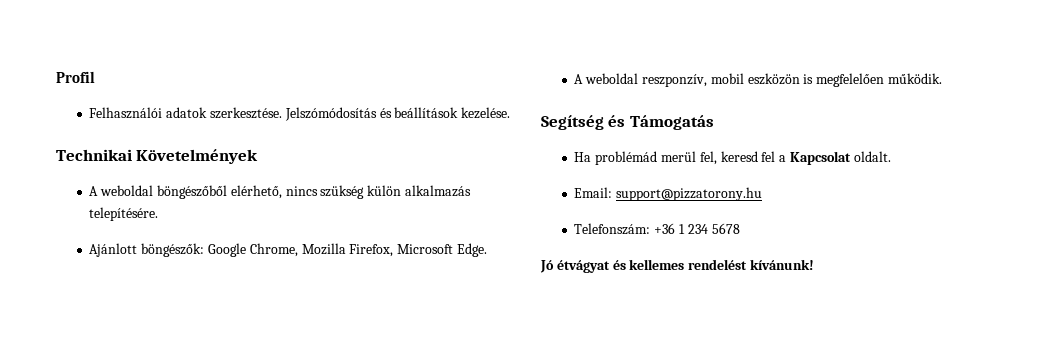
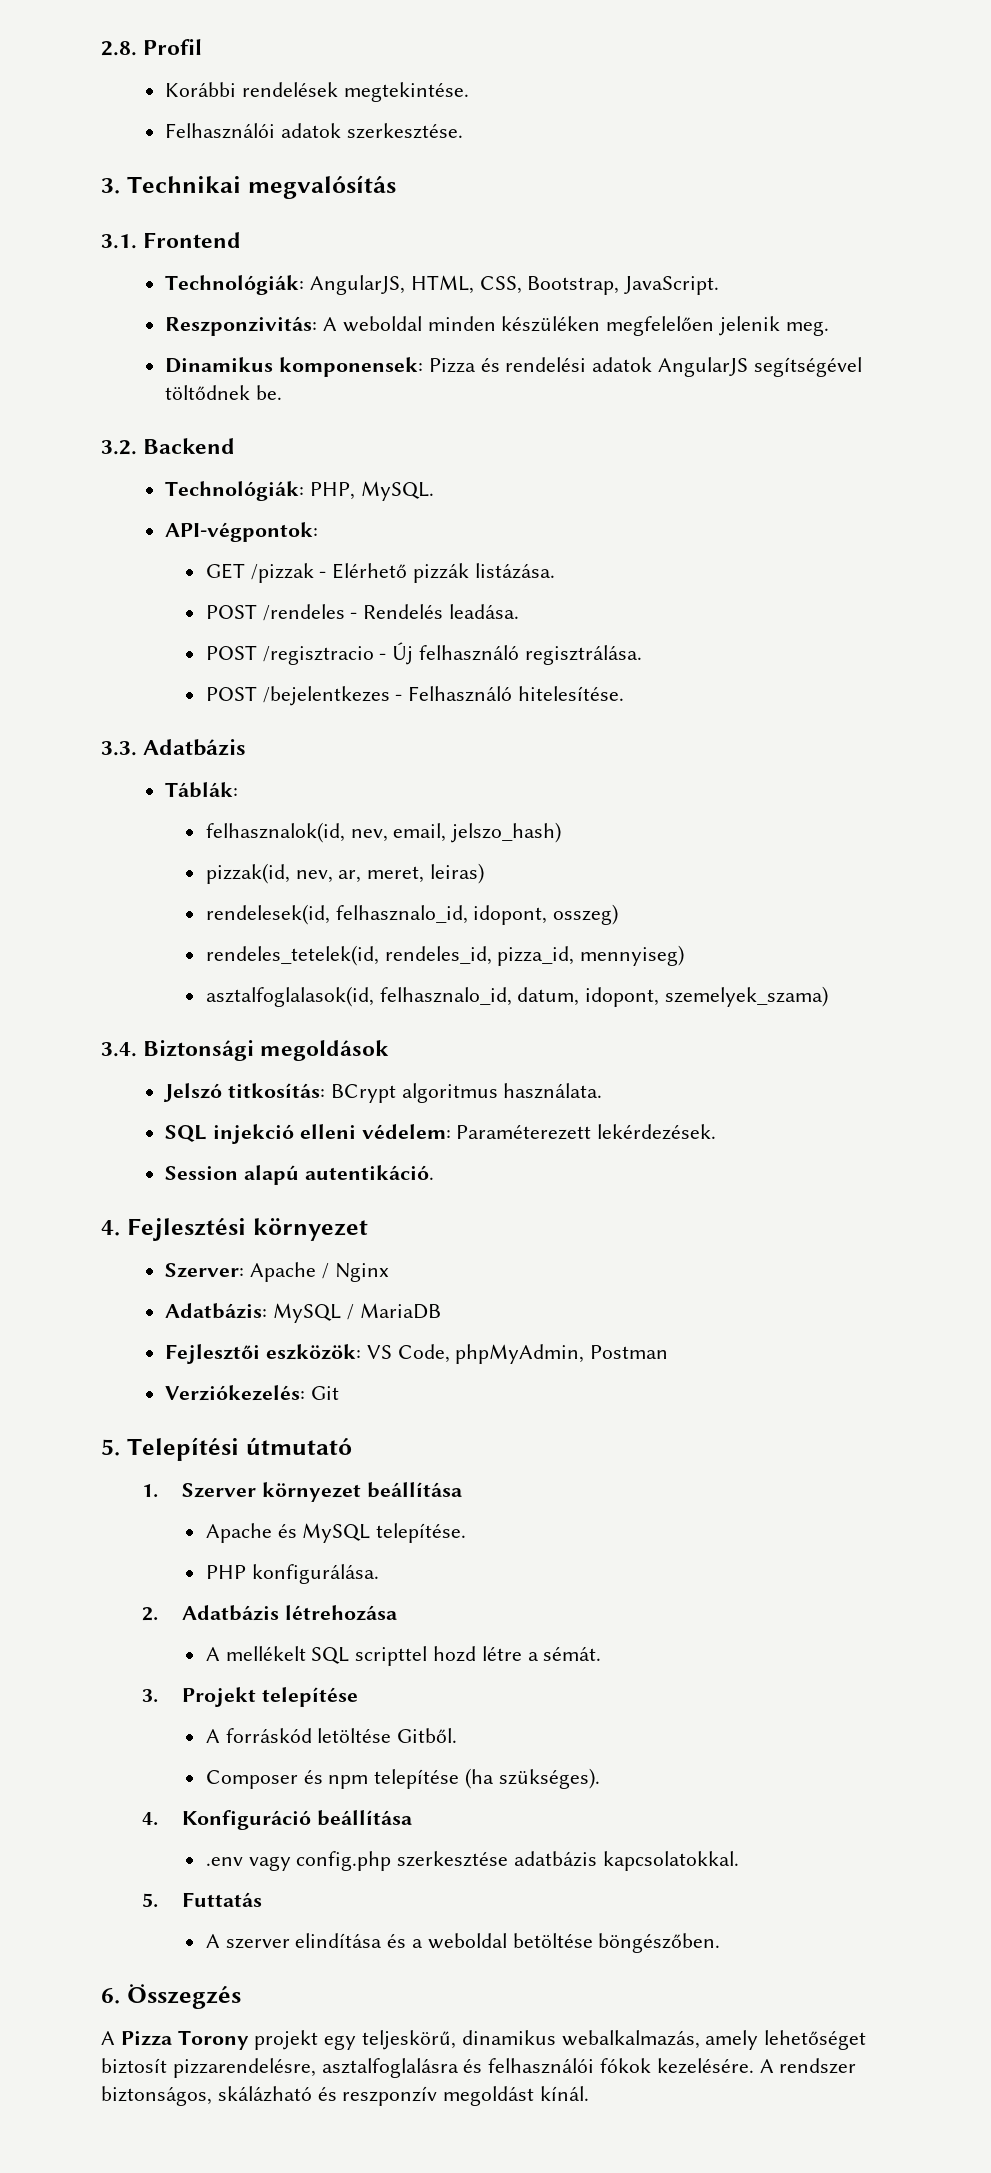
(56, 77) none -> [101,41,137,56] 2.8.
(95, 77) none -> [165,82,469,102] // Korábbi rendelések megtekintése.
[284,107,511,121] [56,149,259,164] [89,185,471,199] [89,207,159,221] [89,243,487,257] [574,73,942,87] [541,115,714,130] [574,151,891,165] [574,187,763,201] [574,223,740,235] [540,259,814,273] Jelszómódosítás és beállítások kezelése. // Technikai Követelmények // A weboldal böngészőből elérhető, nincs szükség külön alkalmazás telepítésére. // Ajánlott böngészők: Google Chrome, Mozilla Firefox, Microsoft Edge. // A weboldal reszponzív, mobil eszközön is megfelelően működik. // Segítség és Támogatás // Ha problémád merül fel, keresd fel a Kapcsolat oldalt. // Email: support@pizzatorony.hu // Telefonszám: +36 1 234 5678 // Jó étvágyat és kellemes rendelést kívánunk! -> [101,175,396,199] [101,232,242,249] [165,275,720,295] [165,316,829,336] [165,357,862,377] [165,385,283,400] [101,438,236,455] [165,481,434,501] [165,522,319,542] [205,563,555,583] [205,604,520,621] [205,642,642,665] [205,686,625,706] [101,739,247,756] [165,782,239,798] [205,822,562,843] [205,863,485,884] [205,904,619,925] [205,945,685,966] [205,986,829,1007] [101,1040,390,1061] [163,1083,603,1103] [165,1124,717,1144] [165,1165,434,1185] [101,1218,368,1241] [165,1262,389,1282] [165,1303,441,1323] [165,1344,669,1364] [165,1385,340,1401] [101,1437,352,1461] [141,1482,462,1502] [205,1523,467,1543] [205,1564,379,1584] [141,1605,398,1621] [205,1646,602,1666] [141,1687,359,1707] [205,1728,458,1743] [205,1768,600,1789] [141,1810,413,1830] [205,1851,739,1871] [141,1892,263,1908] [205,1933,721,1953] [101,1984,241,2009] [101,2030,867,2050] [101,2058,857,2078] [101,2086,590,2106] // 3. Technikai megvalósítás // 3.1. Frontend // Technológiák: AngularJS, HTML, CSS, Bootstrap, JavaScript. // Reszponzivitás: A weboldal minden készüléken megfelelően jelenik meg. // Dinamikus komponensek: Pizza és rendelési adatok AngularJS segítségével töltődnek be. // 3.2. Backend // Technológiák: PHP, MySQL. // API-végpontok: // GET /pizzak - Elérhető pizzák listázása. // POST /rendeles - Rendelés leadása. // POST /regisztracio - Új felhasználó regisztrálása. // POST /bejelentkezes - Felhasználó hitelesítése. // 3.3. Adatbázis // Táblák: // felhasznalok(id, nev, email, jelszo_hash) // pizzak(id, nev, ar, meret, leiras) // rendelesek(id, felhasznalo_id, idopont, osszeg) // rendeles_tetelek(id, rendeles_id, pizza_id, mennyiseg) // asztalfoglalasok(id, felhasznalo_id, datum, idopont, szemelyek_szama) // 3.4. Biztonsági megoldások // Jelszó titkosítás: BCrypt algoritmus használata. // SQL injekció elleni védelem: Paraméterezett lekérdezések. // Session alapú autentikáció. // 4. Fejlesztési környezet // Szerver: Apache / Nginx // Adatbázis: MySQL / MariaDB // Fejlesztői eszközök: VS Code, phpMyAdmin, Postman // Verziókezelés: Git // 5. Telepítési útmutató // 1. Szerver környezet beállítása // Apache és MySQL telepítése. // PHP konfigurálása. // 2. Adatbázis létrehozása // A mellékelt SQL scripttel hozd létre a sémát. // 3. Projekt telepítése // A forráskód letöltése Gitből. // Composer és npm telepítése (ha szükséges). // 4. Konfiguráció beállítása // .env vagy config.php szerkesztése adatbázis kapcsolatokkal. // 5. Futtatás // A szerver elindítása és a weboldal betöltése böngészőben. // 6. Összegzés // A Pizza Torony projekt egy teljeskörű, dinamikus webalkalmazás, amely lehetőséget biztosít pizzarendelésre, asztalfoglalásra és felhasználói fókok kezelésére. A rendszer biztonságos, skálázható és reszponzív megoldást kínál.

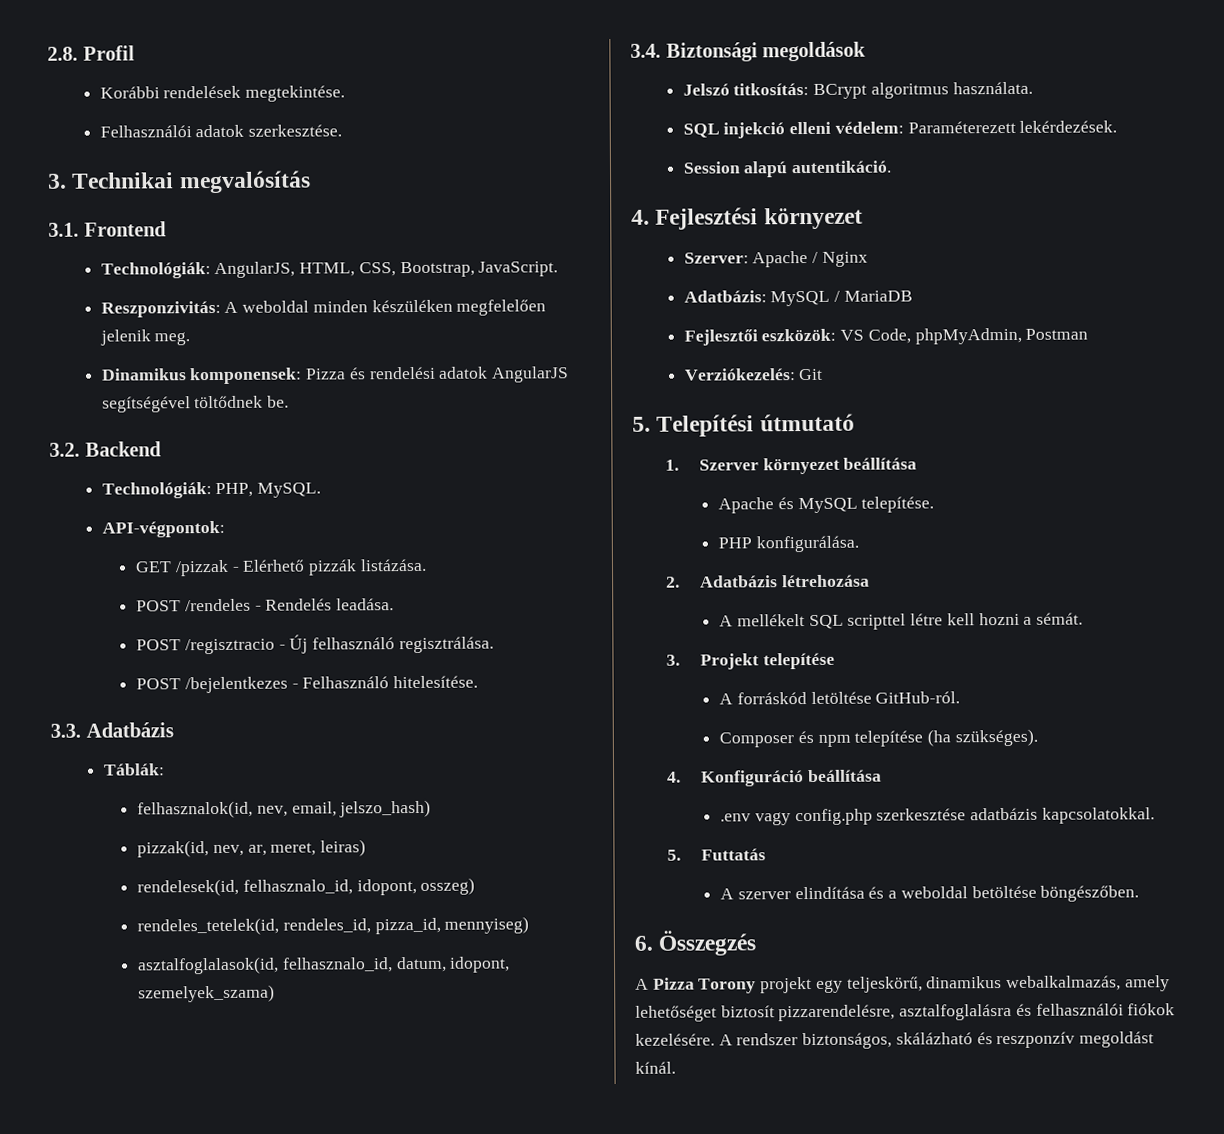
[433,1646,522,1662] hozd létre -> [910,612,1020,626] létre kell hozni
[397,1728,458,1743] Gitből. -> [875,691,961,704] GitHub-ról.
[600,2058,652,2073] fókok -> [1127,1003,1176,1016] fiókok

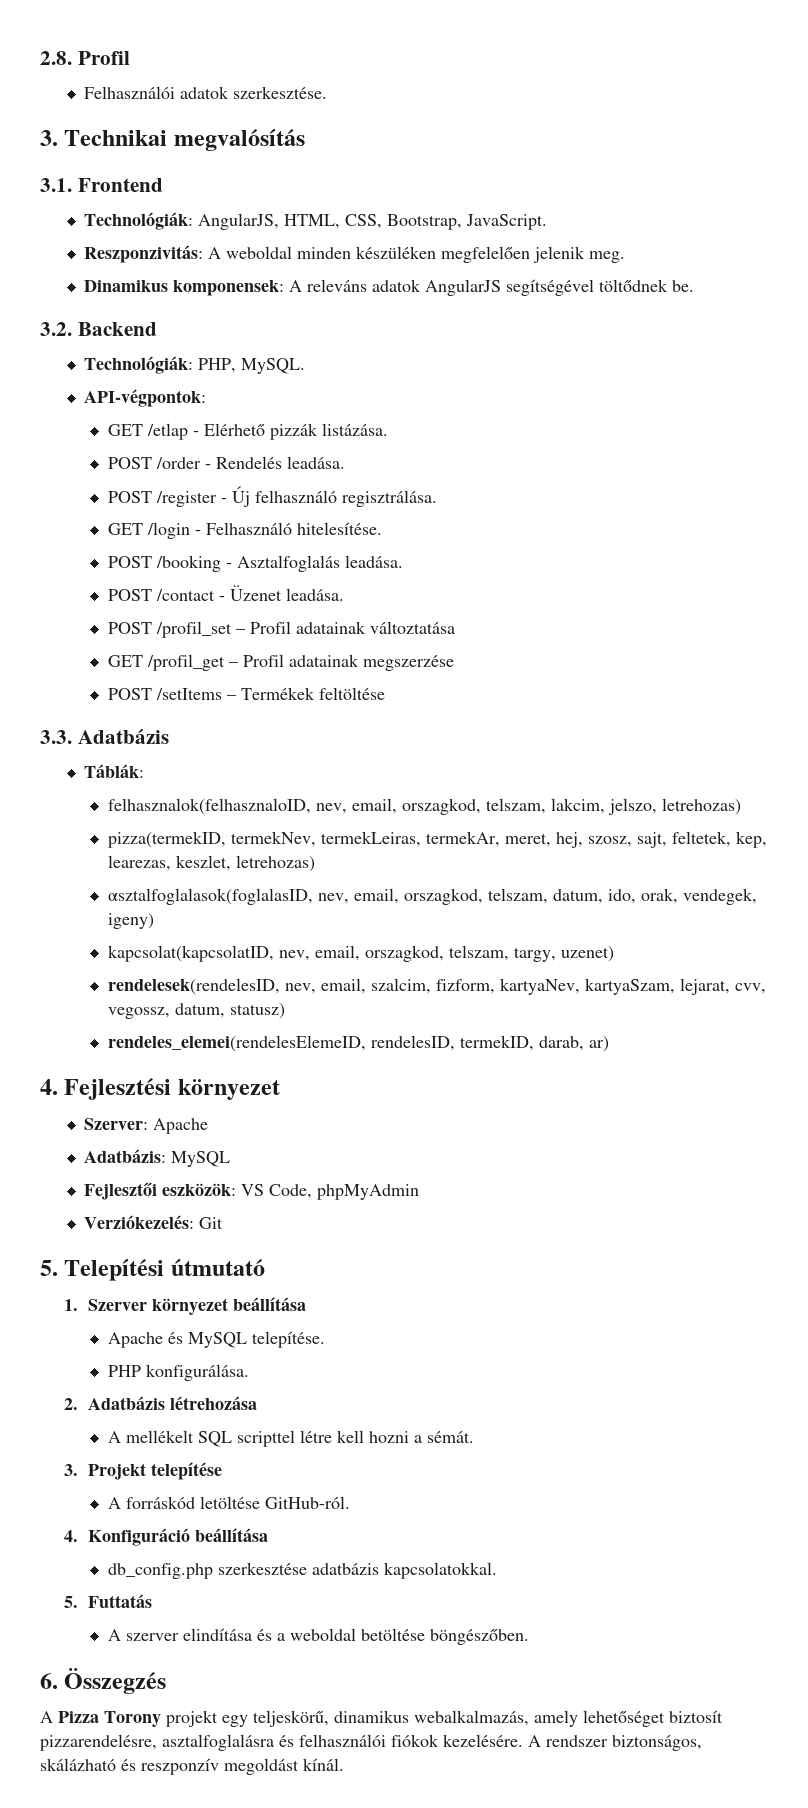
[99,85,346,102] // Korábbi rendelések megtekintése. -> (130, 58) none
[305,366,436,380] Pizza és rendelési -> [288,279,367,292] A releváns
[174,559,229,577] /pizzak -> [146,423,188,440] /etlap
[184,598,251,612] /rendeles -> [155,457,201,469] /order
[184,638,275,655] /regisztracio -> [155,491,217,507] /register
[136,676,288,694] POST /bejelentkezes -> [107,522,190,539] GET /login
(479, 682) none -> [107,555,403,572] [107,585,344,601] [107,621,455,638] [107,654,454,671] [107,687,385,700] // POST /booking - Asztalfoglalás leadása. // POST /contact - Üzenet leadása. // POST /profil_set – Profil adatainak változtatása // GET /profil_get – Profil adatainak megszerzése // POST /setItems – Termékek feltöltése
[137,799,432,819] [137,839,367,858] [137,877,476,897] [137,916,530,936] [137,956,511,975] [138,984,276,1003] [630,41,867,62] [682,81,1033,99] [682,120,1118,139] [682,160,893,178] felhasznalok(id, nev, email, jelszo_hash) // pizzak(id, nev, ar, meret, leiras) // rendelesek(id, felhasznalo_id, idopont, osszeg) // rendeles_tetelek(id, rendeles_id, pizza_id, mennyiseg) // asztalfoglalasok(id, felhasznalo_id, datum, idopont, szemelyek_szama) // 3.4. Biztonsági megoldások // Jelszó titkosítás: BCrypt algoritmus használata. // SQL injekció elleni védelem: Paraméterezett lekérdezések. // Session alapú autentikáció. -> [107,798,741,815] [107,831,767,848] [107,855,315,872] [107,888,757,905] [107,913,154,929] [107,945,614,962] [107,978,766,995] [107,1003,285,1019] [107,1035,609,1052] felhasznalok(felhasznaloID, nev, email, orszagkod, telszam, lakcim, jelszo, letrehozas) // pizza(termekID, termekNev, termekLeiras, termekAr, meret, hej, szosz, sajt, feltetek, kep, learezas, keszlet, letrehozas) // αsztalfoglalasok(foglalasID, nev, email, orszagkod, telszam, datum, ido, orak, vendegek, igeny) // kapcsolat(kapcsolatID, nev, email, orszagkod, telszam, targy, uzenet) // rendelesek(rendelesID, nev, email, szalcim, fizform, kartyaNev, kartyaSzam, lejarat, cvv, vegossz, datum, statusz) // rendeles_elemei(rendelesElemeID, rendelesID, termekID, darab, ar)
[812,251,868,267] / Nginx -> (208, 1126) none
[834,290,913,302] / MariaDB -> (230, 1159) none
[914,327,1089,345] phpMyAdmin, Postman -> [316,1184,419,1200] phpMyAdmin
[719,728,1038,748] // Composer és npm telepítése (ha szükséges). -> (350, 1502) none
[720,808,873,826] .env vagy config.php -> [107,1563,213,1579] db_config.php

